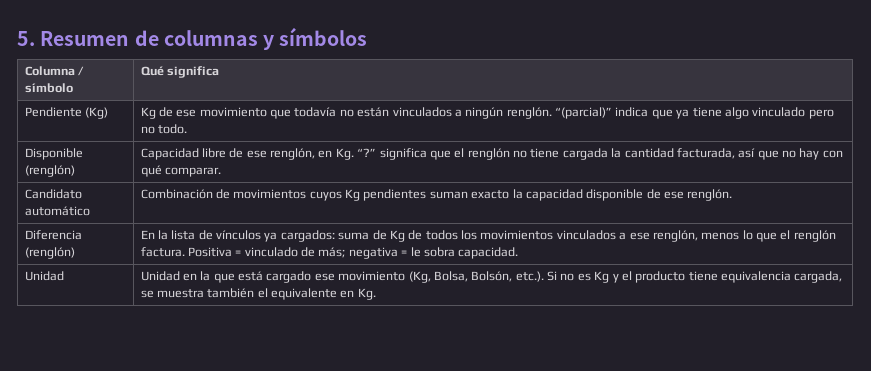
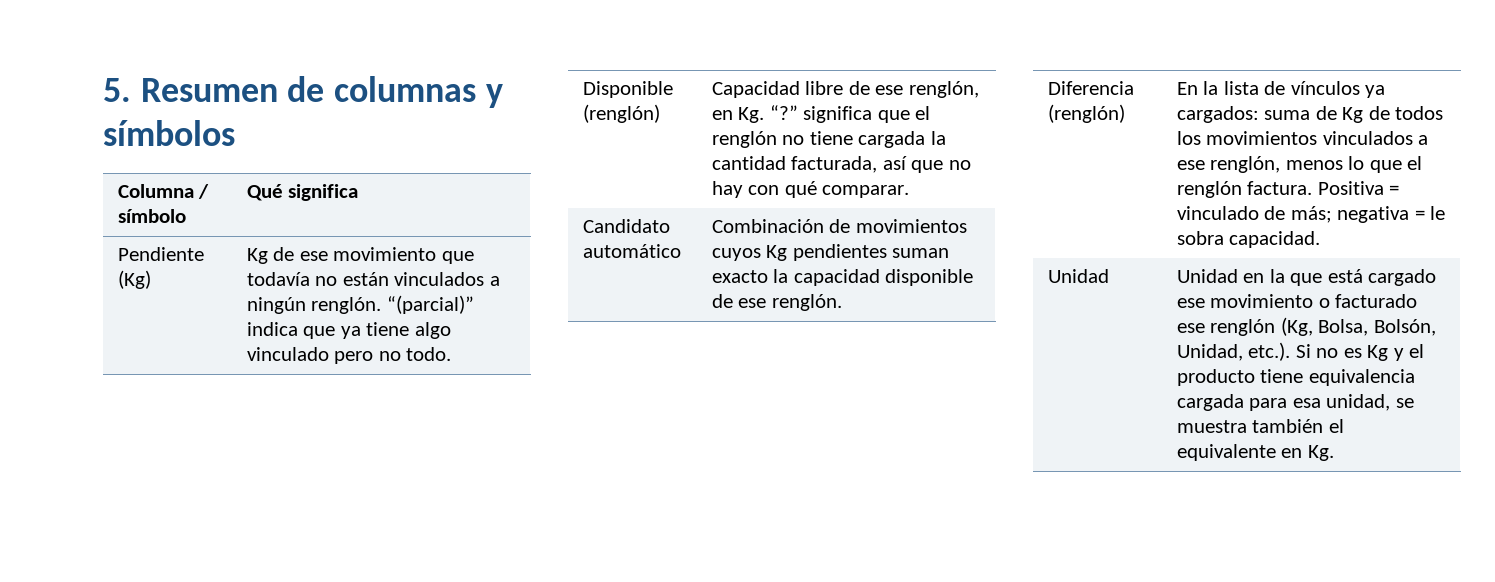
(406, 276) none -> [1318,294,1418,308] [1176,319,1276,336] o facturado ese renglón
(513, 276) none -> [1176,344,1243,361] Unidad,
[794,271,843,283] cargada, -> [1176,394,1391,411] cargada para esa unidad,

